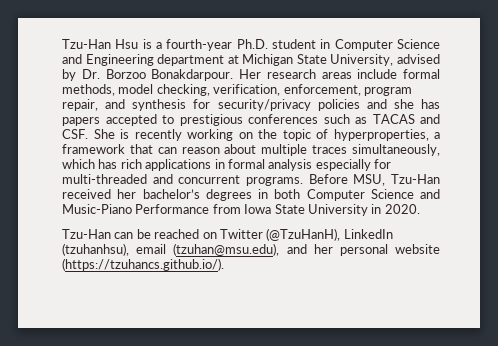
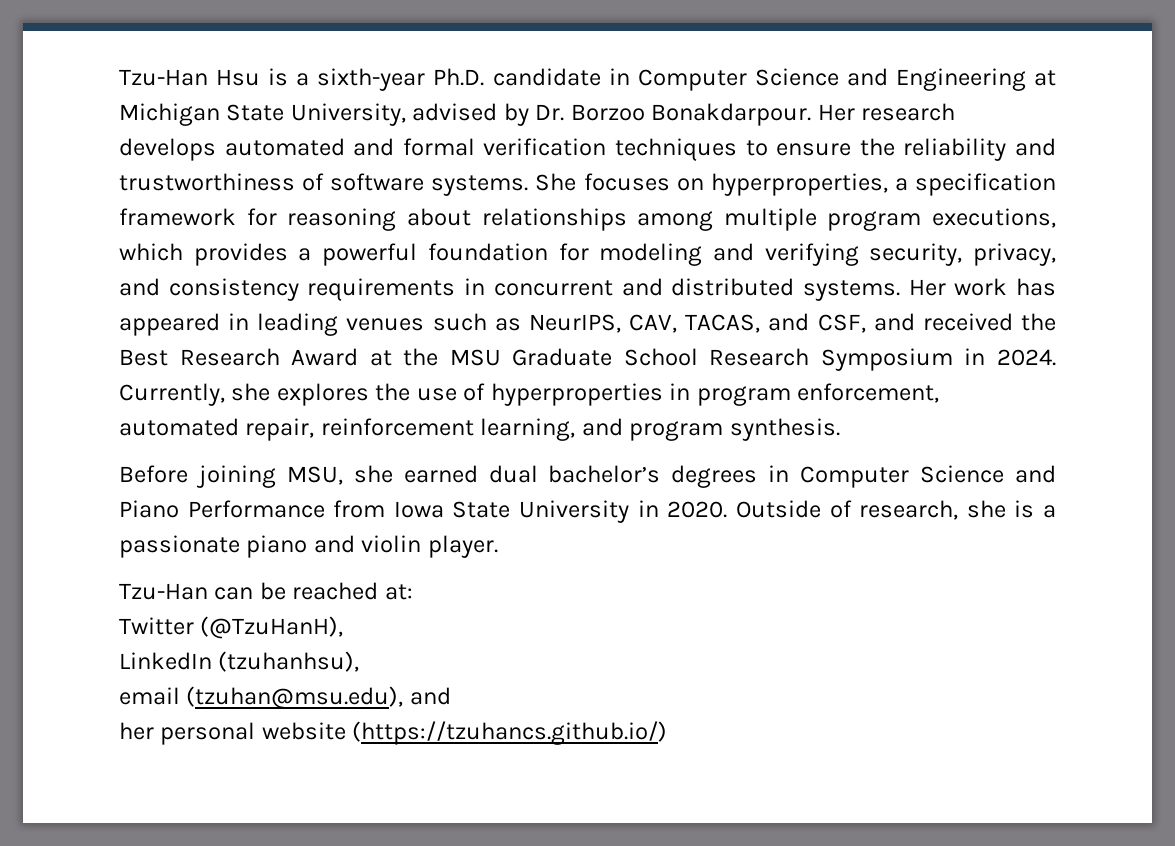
[166,39,316,51] fourth-year Ph.D. student -> [317,68,601,91] sixth-year Ph.D. candidate
[157,54,225,66] department -> (1026, 79) none
[321,69,440,79] [62,84,412,96] [62,99,440,111] [62,114,440,126] [62,129,440,141] [62,144,440,156] [62,159,391,171] [62,174,440,186] [62,189,137,199] areas include formal methods, model checking, verification, enforcement, program repair, and synthesis for security/privacy policies and she has papers accepted to prestigious conferences such as TACAS and CSF. She is recently working on the topic of hyperproperties, a framework that can reason about multiple traces simultaneously, which has rich applications in formal analysis especially for multi-threaded and concurrent programs. Before MSU, Tzu-Han received her -> [119,138,1057,161] [119,173,1056,196] [119,208,1056,231] [119,243,1056,266] [119,278,1057,301] [119,313,1056,336] [119,348,1056,371] [119,383,940,406] [119,418,840,441] [119,465,538,488] develops automated and formal verification techniques to ensure the reliability and trustworthiness of software systems. She focuses on hyperproperties, a specification framework for reasoning about relationships among multiple program executions, which provides a powerful foundation for modeling and verifying security, privacy, and consistency requirements in concurrent and distributed systems. Her work has appeared in leading venues such as NeurIPS, CAV, TACAS, and CSF, and received the Best Research Award at the MSU Graduate School Research Symposium in 2024. Currently, she explores the use of hyperproperties in program enforcement, automated repair, reinforcement learning, and program synthesis. // Before joining MSU, she earned dual
[274,189,440,201] [62,204,132,214] both Computer Science and Music-Piano -> [800,465,1056,488] [119,500,179,518] Computer Science and Piano
(420, 209) none -> [735,500,1057,520] [119,535,498,558] Outside of research, she is a passionate piano and violin player.
[202,232,217,239] on -> [384,584,413,600] at: //
(341, 234) none -> (344, 627) //
(129, 249) none -> (360, 661) //
(307, 249) none -> (451, 696) //
[62,258,224,271] (https://tzuhancs.github.io/). -> [352,721,668,745] (https://tzuhancs.github.io/)

